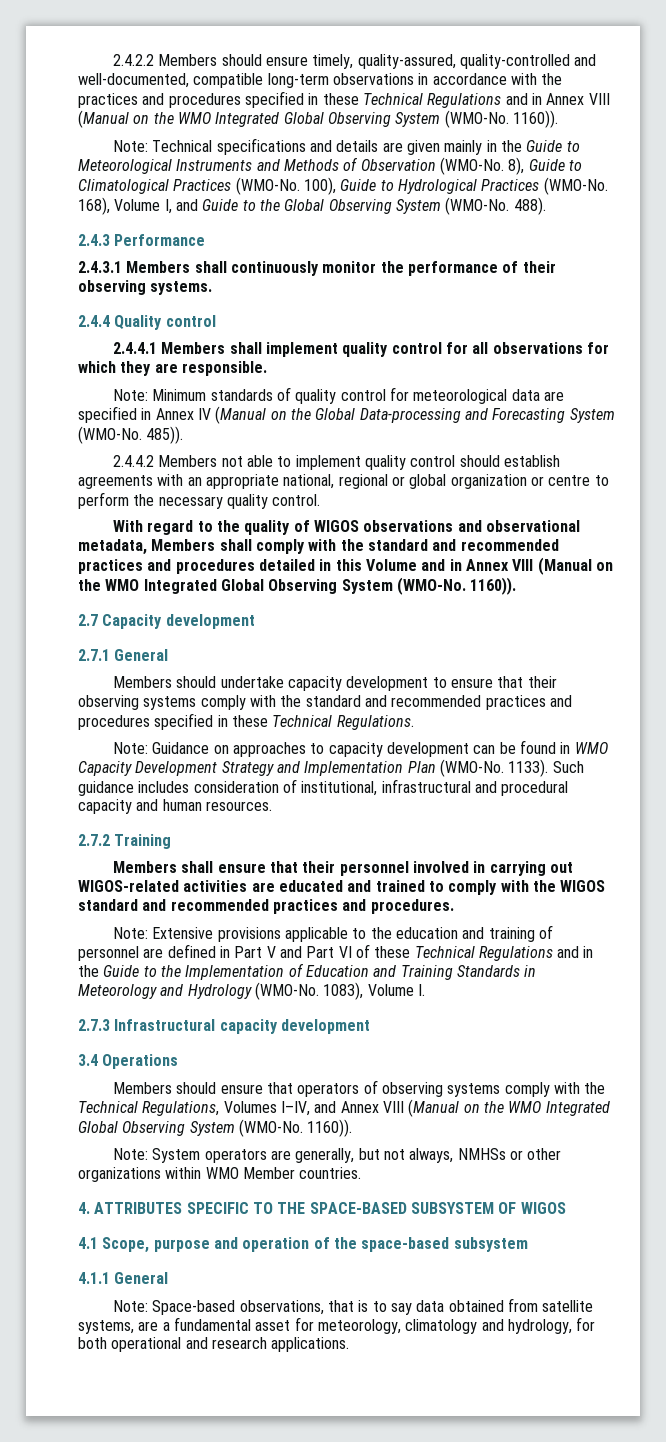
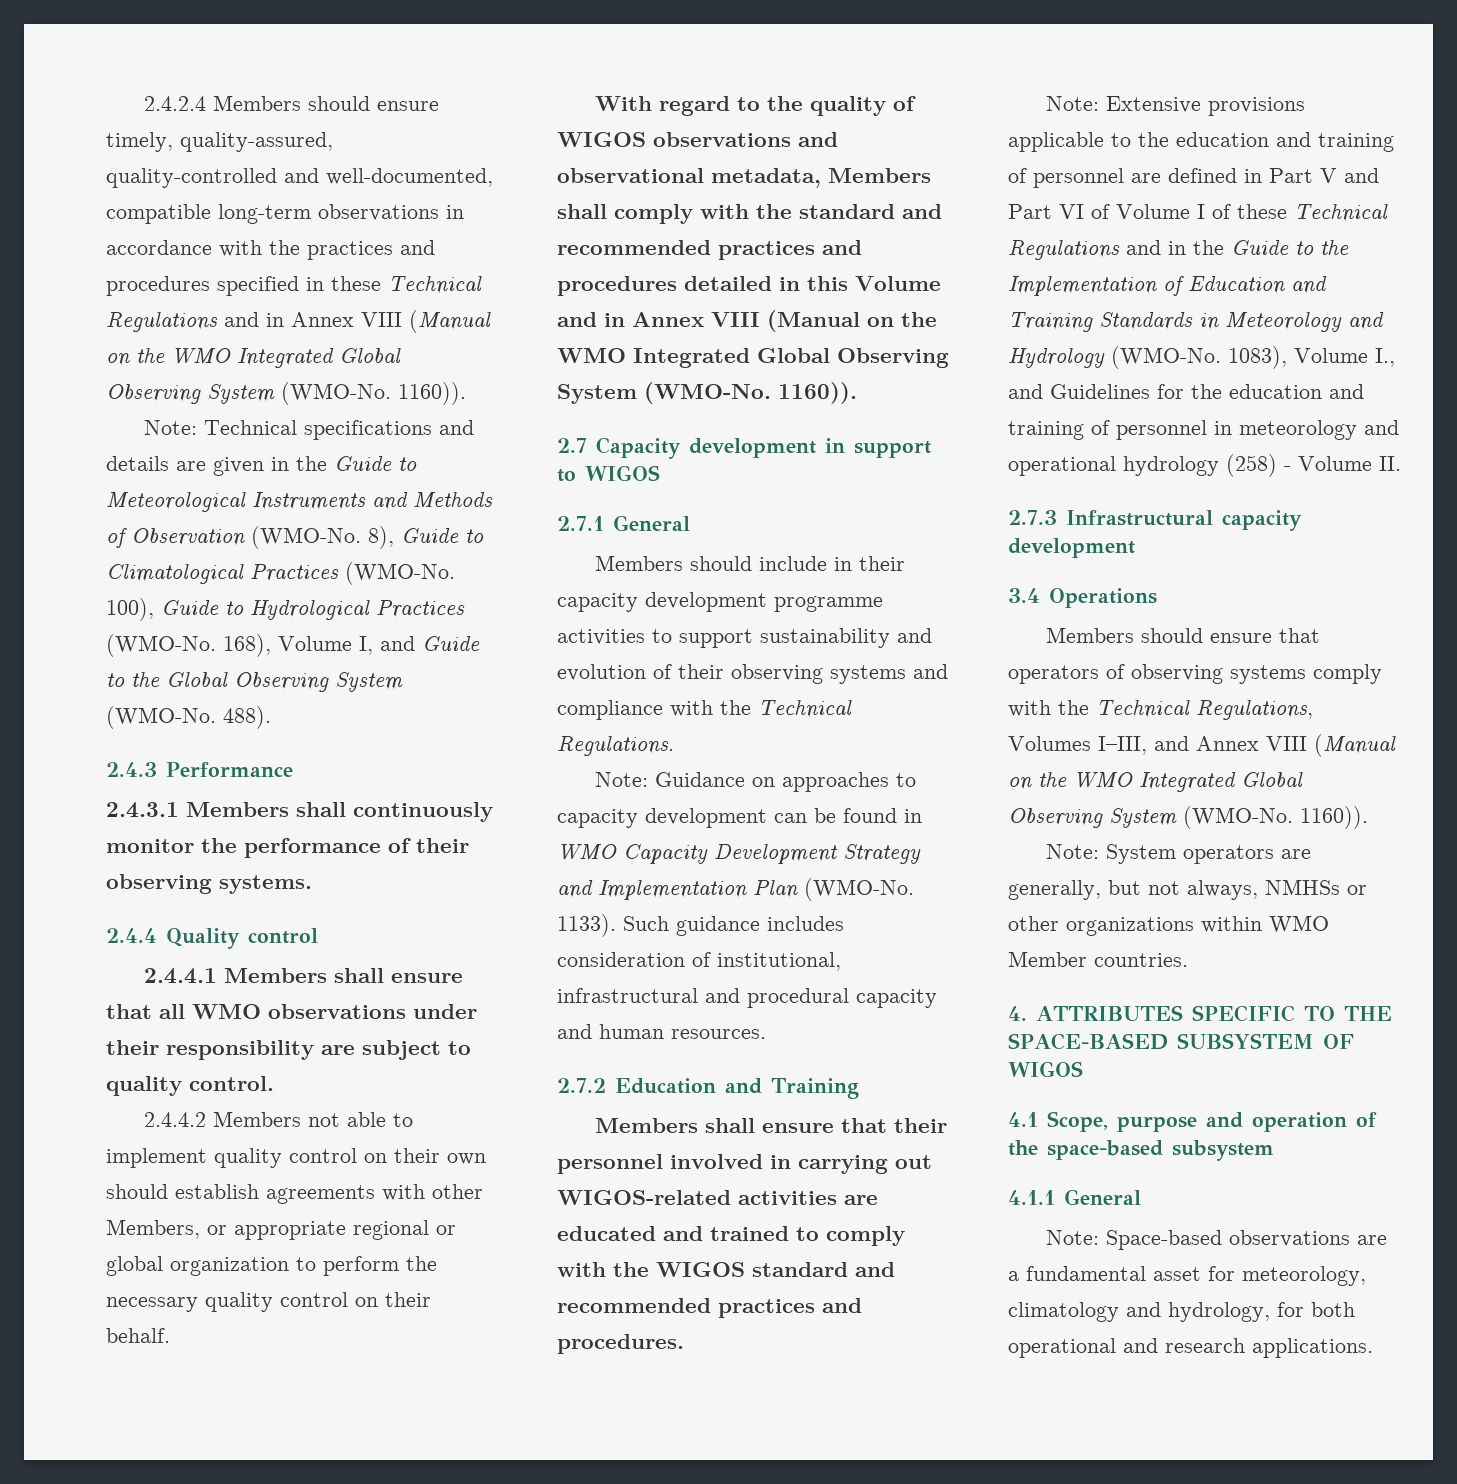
[113,54,155,66] 2.4.2.2 -> [144,96,207,111] 2.4.2.4
[444,140,483,155] mainly -> (264, 466) none
[266,342,610,357] [78,361,267,376] [113,387,565,404] [78,406,615,424] [78,426,184,444] implement quality control for all observations for which they are responsible. // Note: Minimum standards of quality control for meteorological data are specified in Annex IV (Manual on the Global Data-processing and Forecasting System (WMO-No. 485)). -> [391,973,464,983] [106,1004,477,1019] [106,1040,471,1060] [106,1076,274,1096] ensure that all WMO observations under their responsibility are subject to quality control.
(456, 461) none -> [364,1148,486,1165] on their own
[187,474,335,489] an appropriate national, -> [432,1184,483,1199] [106,1219,346,1240] other Members, or appropriate
[530,475,591,486] or centre -> (289, 1266) none
[272,494,321,506] control. -> [280,1292,431,1307] [106,1328,170,1343] control on their behalf.
(255, 621) none -> [825,438,931,458] [557,465,660,482] in support to WIGOS
[220,676,557,691] [78,695,572,710] [78,713,268,730] undertake capacity development to ensure that their observing systems comply with the standard and recommended practices and procedures specified in these -> [759,556,906,571] [557,592,883,612] [557,628,932,648] [557,664,948,684] [557,700,751,720] include in their capacity development programme activities to support sustainability and evolution of their observing systems and compliance with the
(110, 840) none -> [615,1078,762,1094] Education and
(370, 951) none -> [1116,204,1231,219] Volume I of
[417,984,425,996] I. -> [1375,348,1395,367] [1008,384,1364,399] [1008,420,1399,440] [1008,454,1401,477] I., and Guidelines for the education and training of personnel in meteorology and operational hydrology (258) - Volume II.
[280,1101,310,1116] I–IV, -> [1098,736,1147,755] I–III,
[239,1298,594,1315] [78,1320,134,1334] observations, that is to say data obtained from satellite systems, -> [1229,1230,1351,1247] observations

